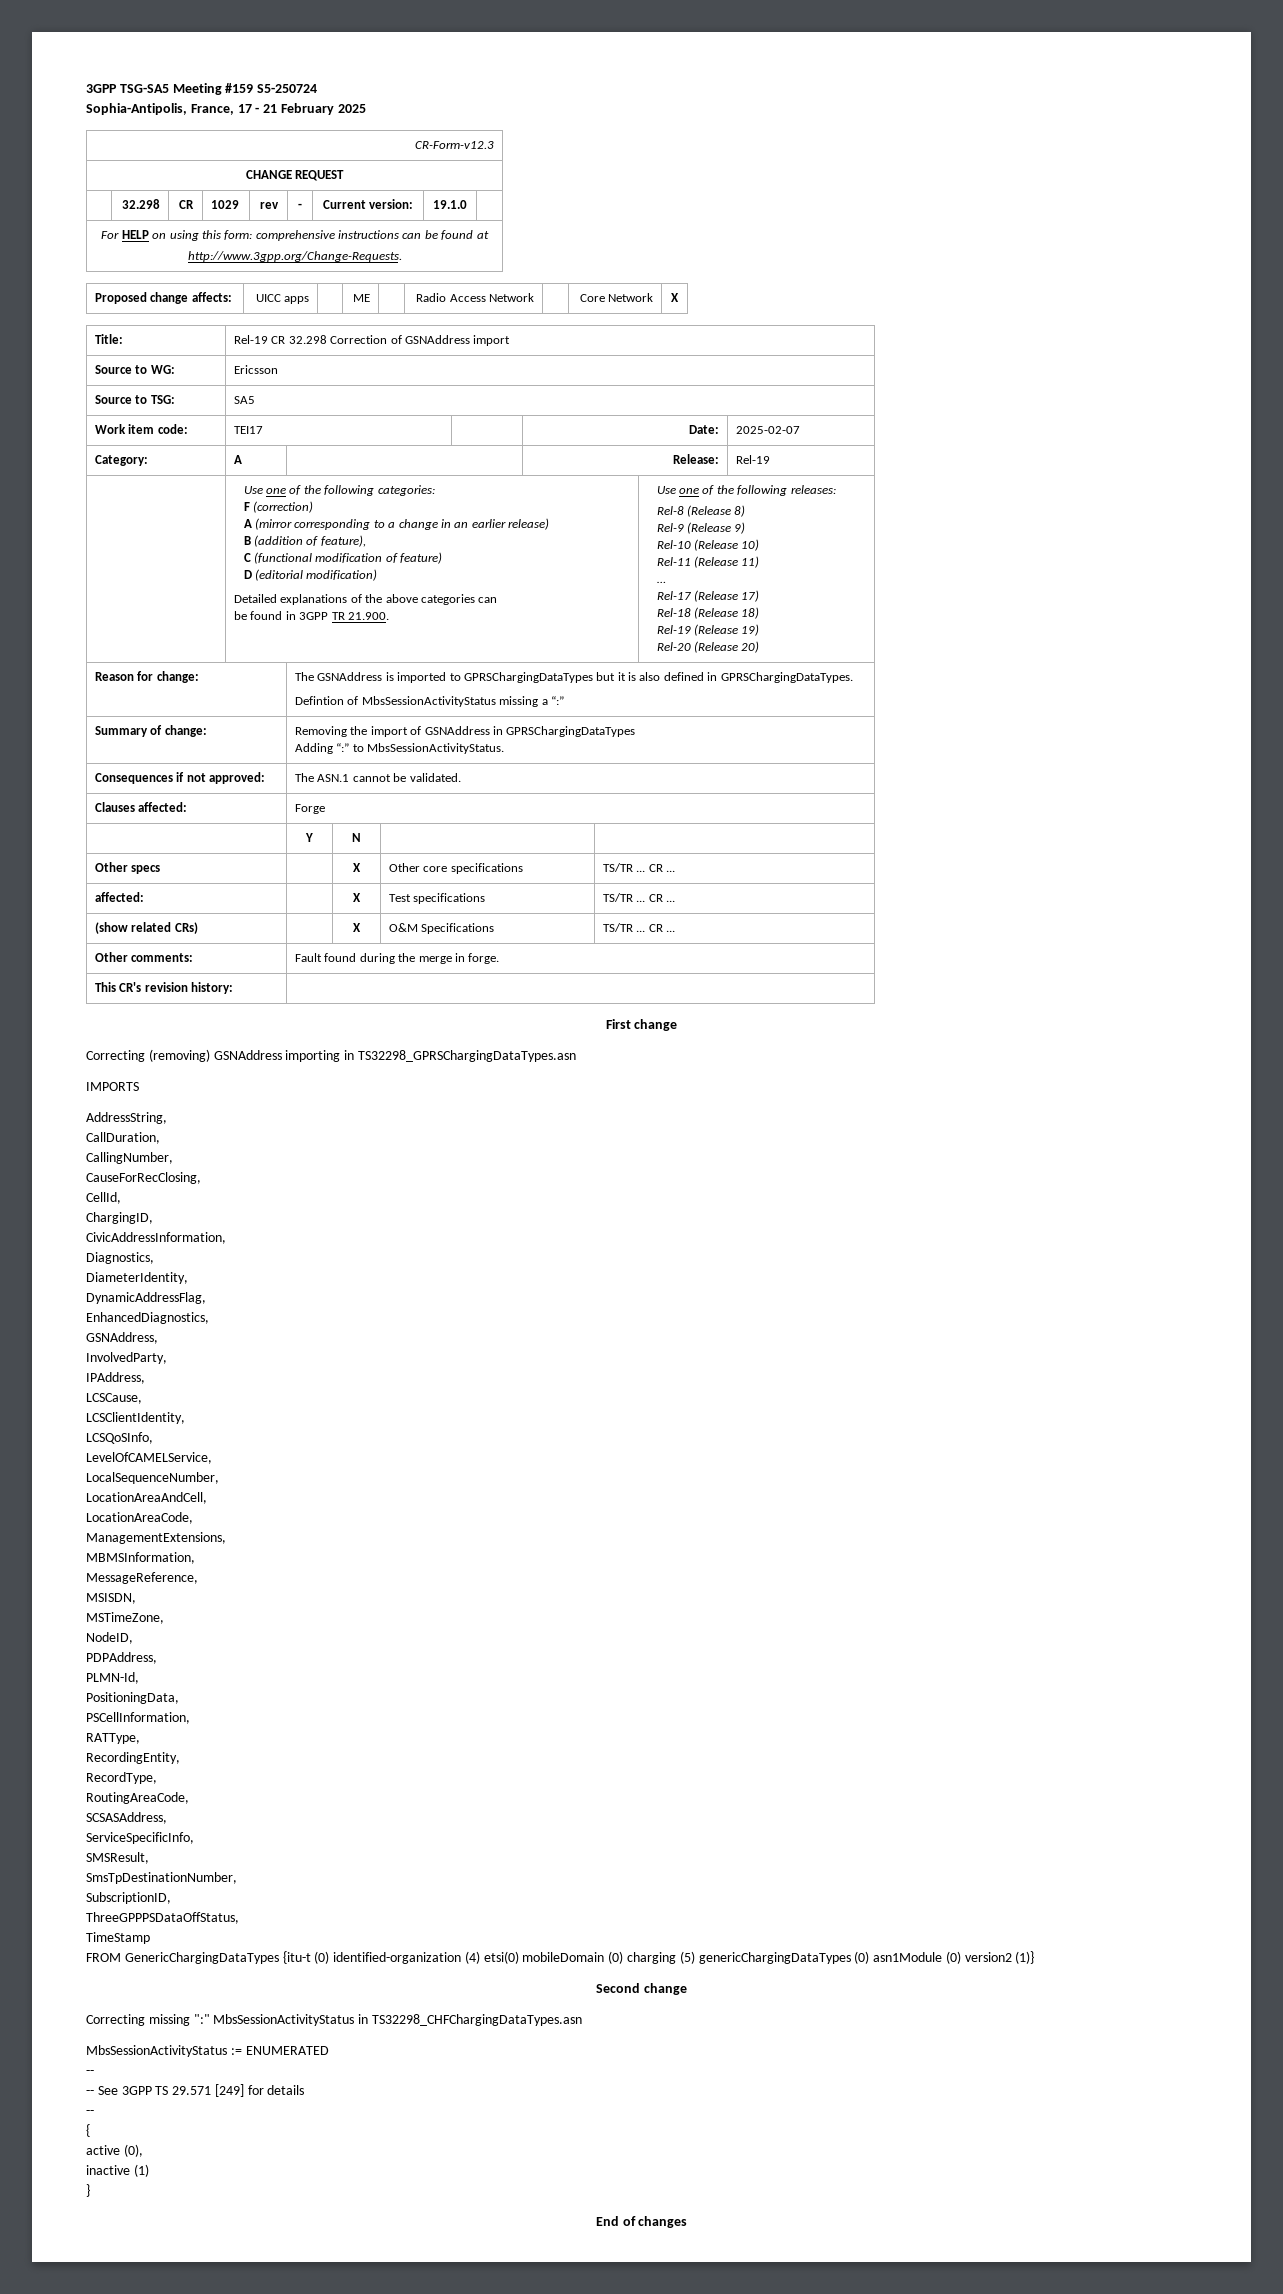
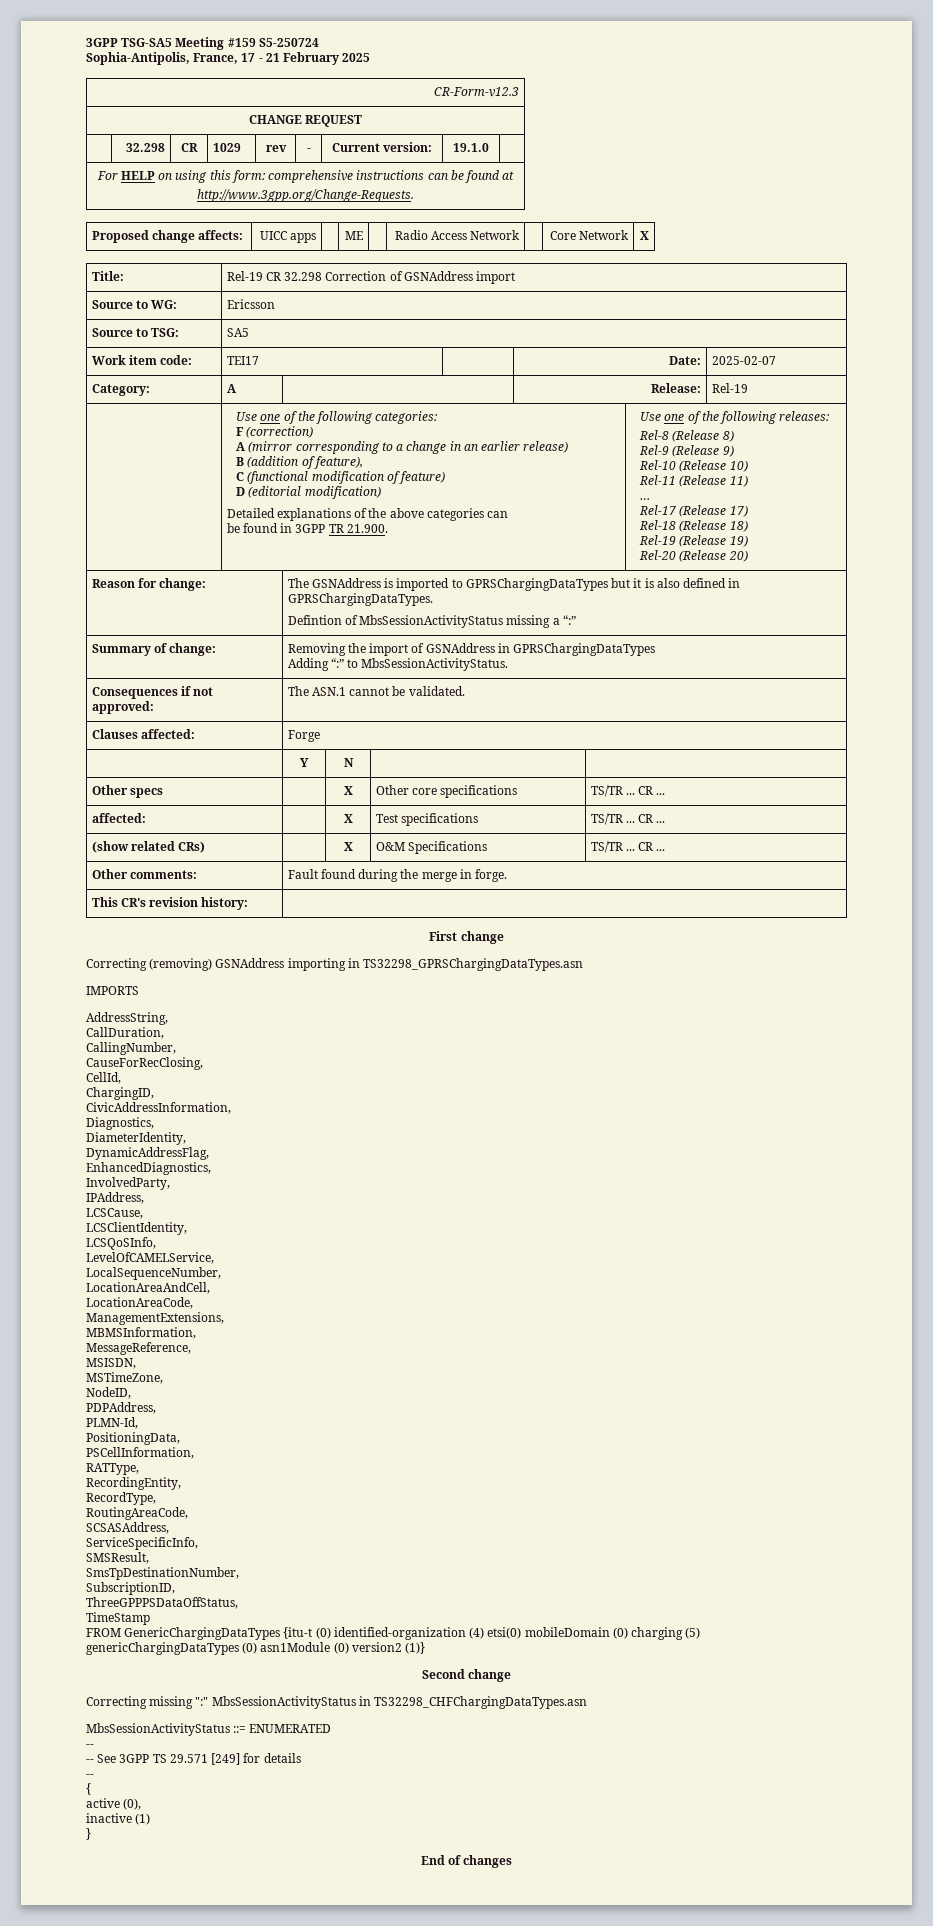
[86,1332,158,1344] // GSNAddress, -> (211, 1168) none
[230,2048,242,2055] := -> [233,1726,247,1733] ::=

